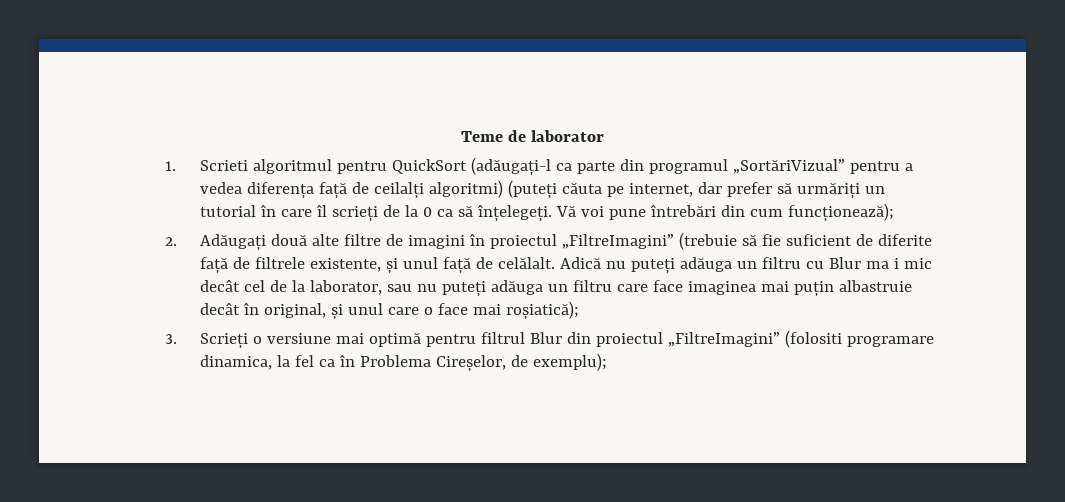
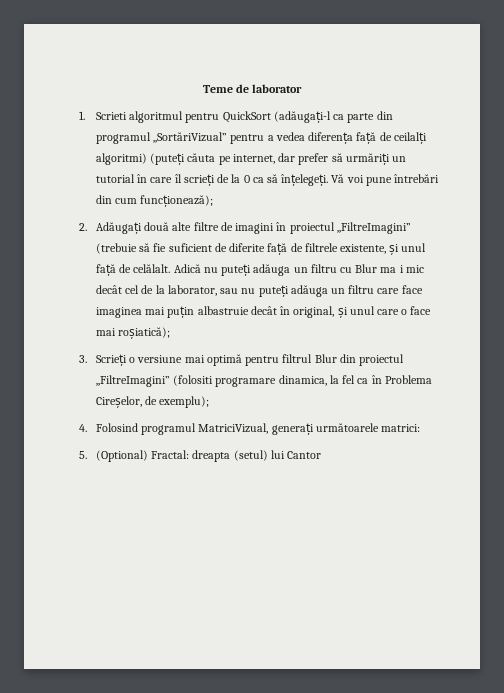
(607, 362) none -> [78,423,421,435] [78,450,322,462] // 4. Folosind programul MatriciVizual, generați următoarele matrici: // 5. (Optional) Fractal: dreapta (setul) lui Cantor

